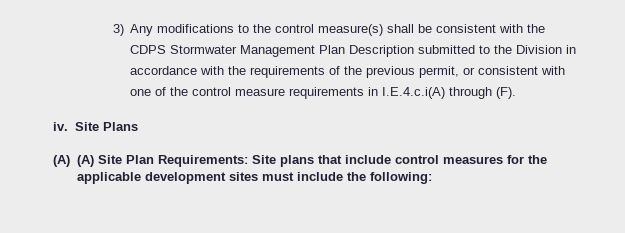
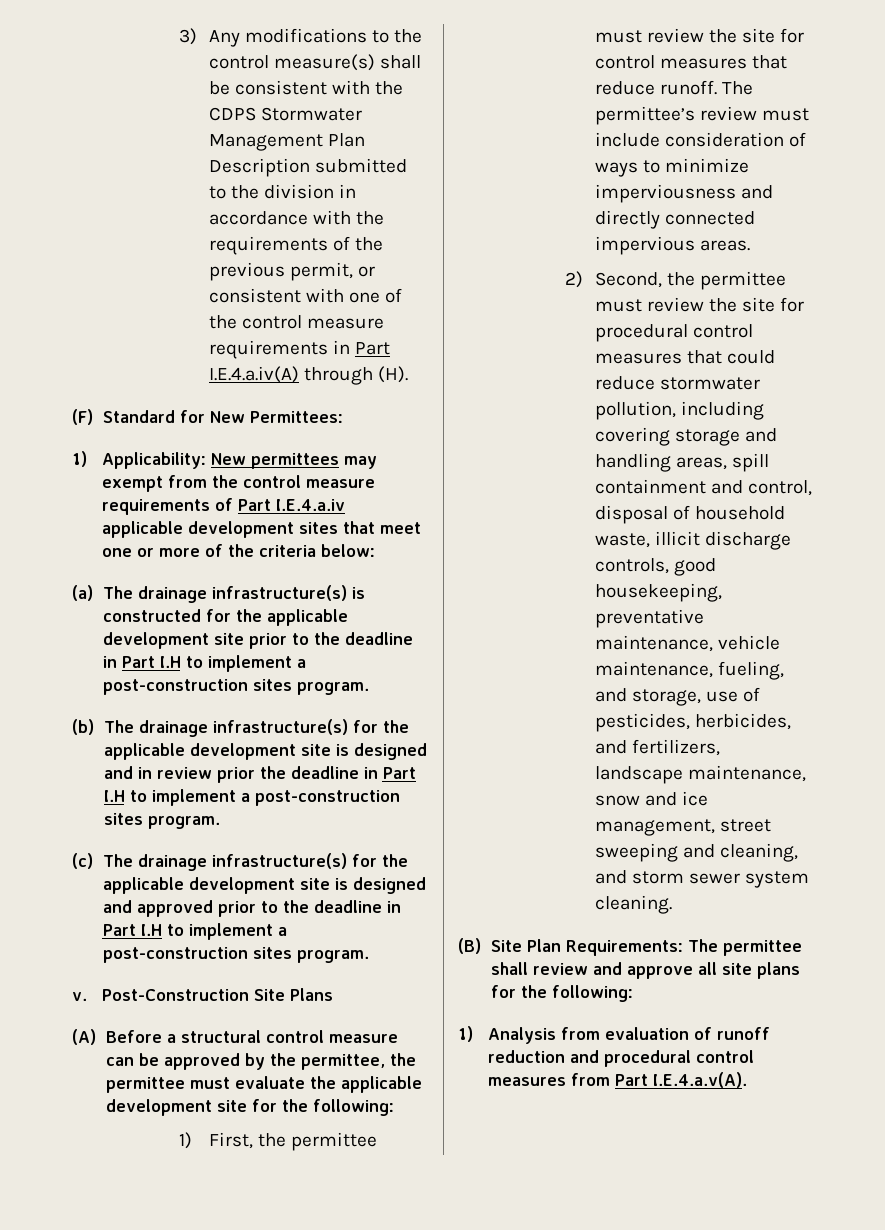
[516,45,563,54] Division -> [264,184,335,199] division
[382,87,517,99] [53,122,138,131] [53,155,547,167] [76,172,432,184] I.E.4.c.i(A) through (F). // iv. Site Plans // (A) (A) Site Plan Requirements: Site plans that include control measures for the applicable development sites must include the following: -> [355,342,391,355] [208,366,409,385] [72,409,343,425] [72,451,378,469] [102,475,376,492] [102,498,346,515] [102,521,422,538] [102,544,376,557] [72,585,365,603] [102,609,348,626] [102,632,413,649] [102,655,306,672] [102,679,369,695] [72,719,409,737] [103,743,427,760] [103,766,416,783] [103,789,400,806] [103,813,220,829] [72,853,408,871] [102,877,426,894] [102,900,401,917] [102,923,287,940] [102,947,369,963] [72,988,334,1001] [72,1029,398,1045] [105,1053,416,1070] [105,1076,422,1093] [105,1099,394,1116] [178,1132,378,1151] [594,28,805,43] [594,55,788,69] [594,80,754,95] [594,106,810,125] [594,132,807,147] [594,158,750,177] [594,184,774,203] [594,210,756,229] [594,236,751,255] [564,271,787,290] [594,297,805,312] [594,324,754,342] [594,350,776,364] [594,376,761,390] [594,401,765,420] [594,427,778,446] [594,453,770,472] [594,479,813,496] [594,505,786,524] [594,531,792,550] [594,558,717,576] [594,583,722,602] [594,609,704,628] [594,635,781,652] [594,661,785,680] [594,687,761,706] [594,713,792,732] [594,739,721,756] [594,765,807,784] [594,791,709,806] [594,819,772,836] [594,843,799,862] [594,870,810,888] [594,895,672,914] [458,938,802,956] [490,962,800,979] [490,985,633,1002] [458,1026,771,1044] [488,1050,755,1067] [488,1072,748,1088] Part I.E.4.a.iv(A) through (H). // (F) Standard for New Permittees: // 1) Applicability: New permittees may exempt from the control measure requirements of Part I.E.4.a.iv applicable development sites that meet one or more of the criteria below: // (a) The drainage infrastructure(s) is constructed for the applicable development site prior to the deadline in Part I.H to implement a post-construction sites program. // (b) The drainage infrastructure(s) for the applicable development site is designed and in review prior the deadline in Part I.H to implement a post-construction sites program. // (c) The drainage infrastructure(s) for the applicable development site is designed and approved prior to the deadline in Part I.H to implement a post-construction sites program. // v. Post-Construction Site Plans // (A) Before a structural control measure can be approved by the permittee, the permittee must evaluate the applicable development site for the following: // 1) First, the permittee must review the site for control measures that reduce runoff. The permittee’s review must include consideration of ways to minimize imperviousness and directly connected impervious areas. // 2) Second, the permittee must review the site for procedural control measures that could reduce stormwater pollution, including covering storage and handling areas, spill containment and control, disposal of household waste, illicit discharge controls, good housekeeping, preventative maintenance, vehicle maintenance, fueling, and storage, use of pesticides, herbicides, and fertilizers, landscape maintenance, snow and ice management, street sweeping and cleaning, and storm sewer system cleaning. // (B) Site Plan Requirements: The permittee shall review and approve all site plans for the following: // 1) Analysis from evaluation of runoff reduction and procedural control measures from Part I.E.4.a.v(A).

